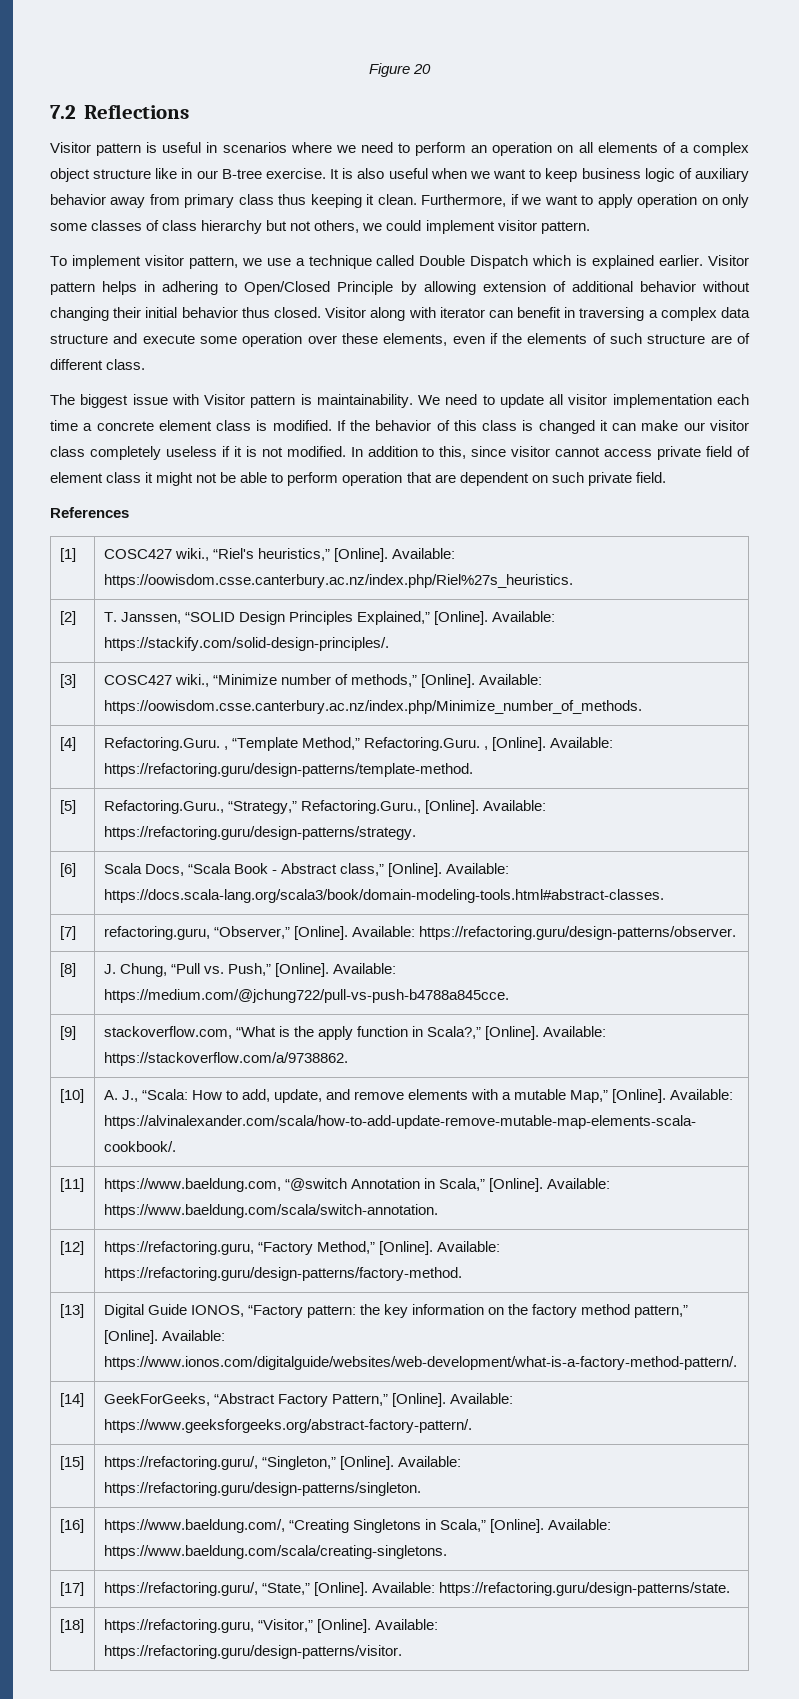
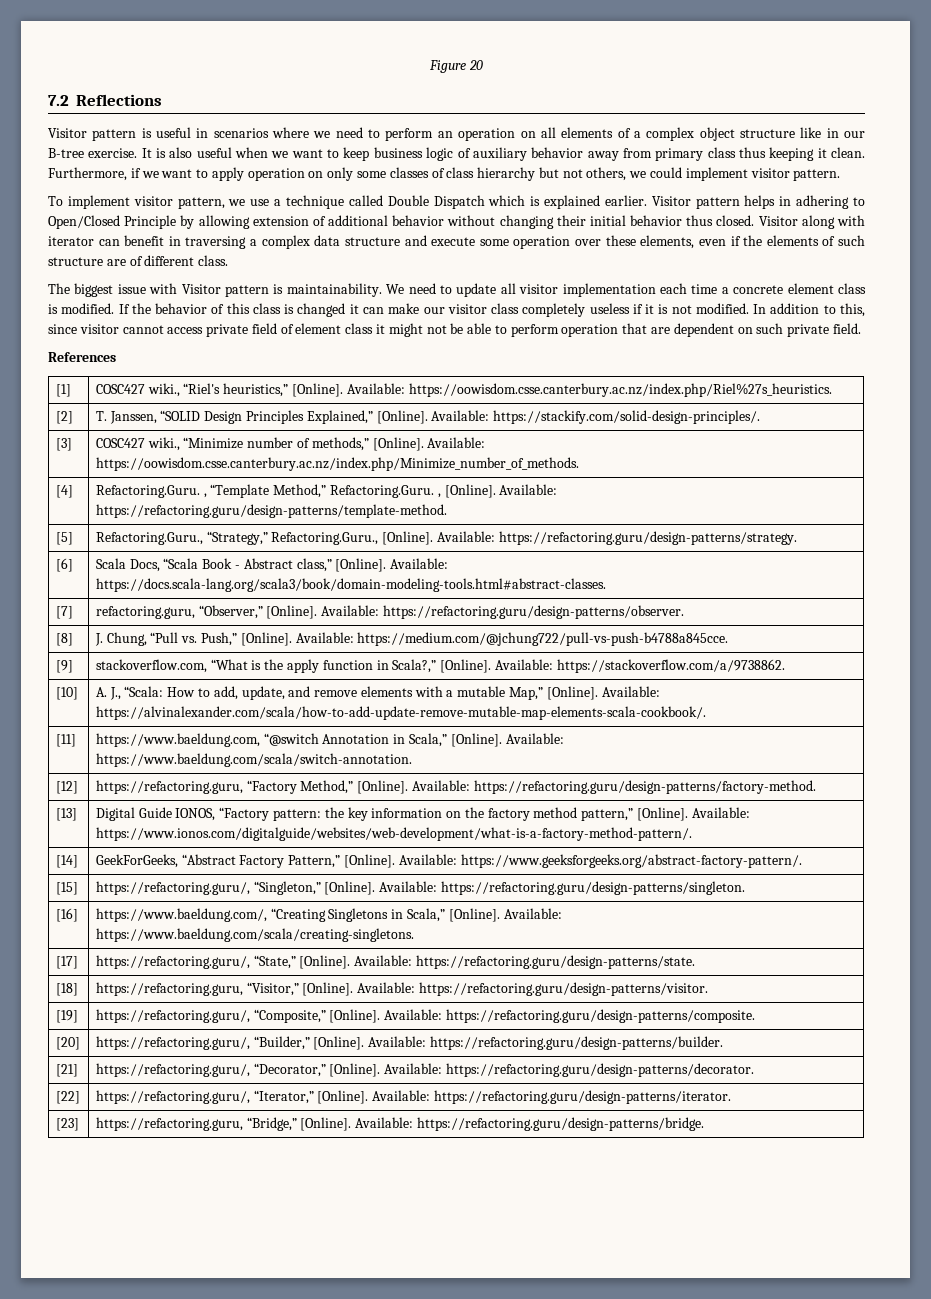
(402, 1652) none -> [55,1010,78,1023] [95,1009,756,1023] [55,1037,80,1050] [95,1036,724,1050] [55,1064,78,1077] [95,1063,755,1077] [55,1091,80,1104] [95,1090,732,1104] [55,1118,79,1131] [95,1117,705,1131] // [19] | https://refactoring.guru/, “Composite,” [Online]. Available: https://refactoring.guru/design-patterns/composite. // [20] | https://refactoring.guru/, “Builder,” [Online]. Available: https://refactoring.guru/design-patterns/builder. // [21] | https://refactoring.guru/, “Decorator,” [Online]. Available: https://refactoring.guru/design-patterns/decorator. // [22] | https://refactoring.guru/, “Iterator,” [Online]. Available: https://refactoring.guru/design-patterns/iterator. // [23] | https://refactoring.guru, “Bridge,” [Online]. Available: https://refactoring.guru/design-patterns/bridge.

